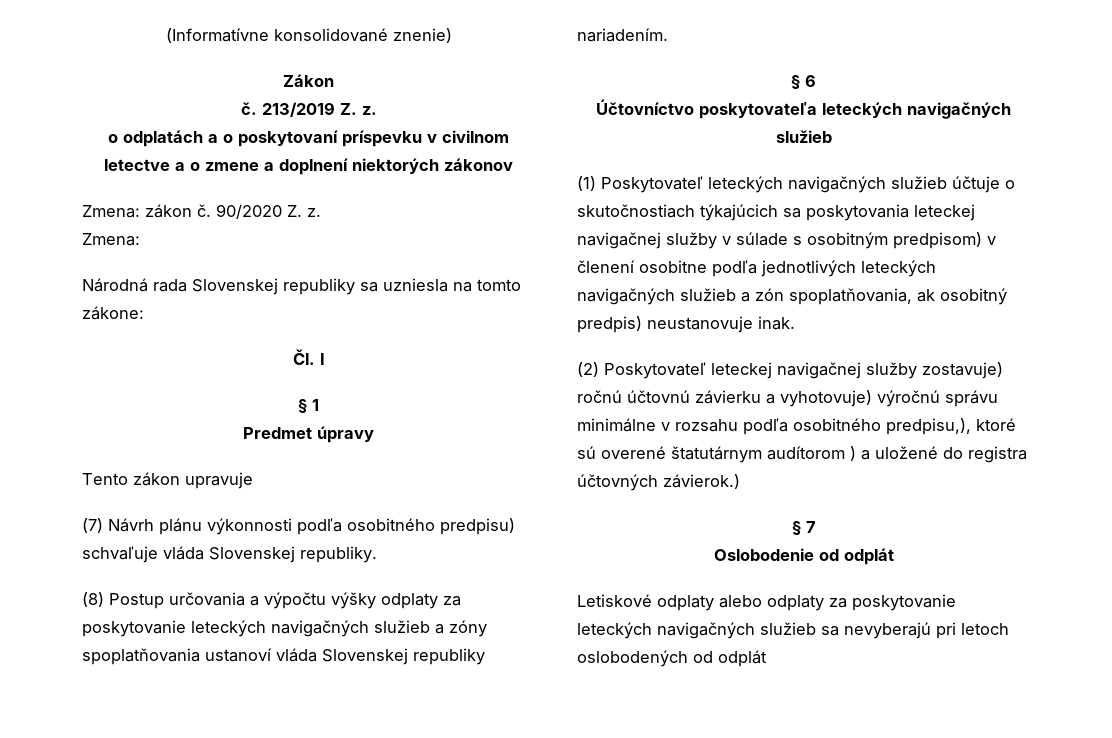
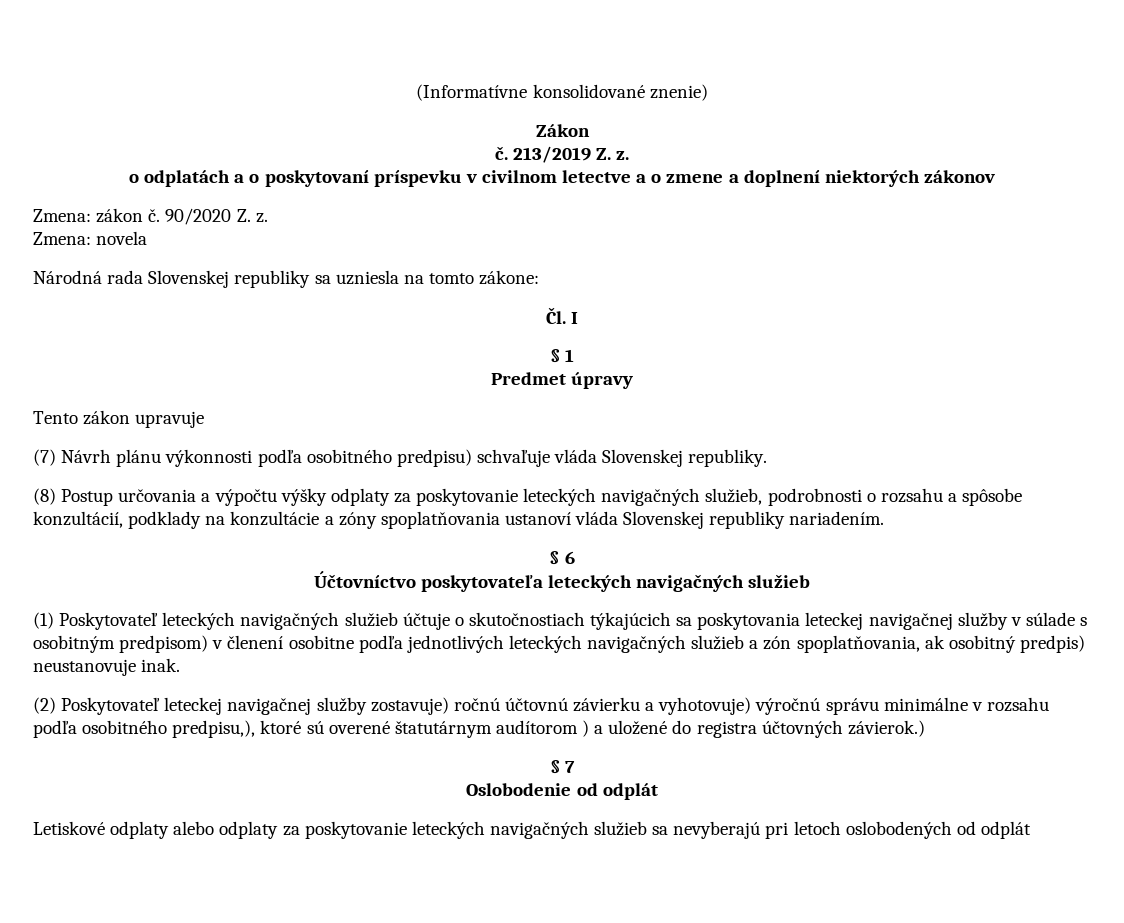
(140, 239) none -> [96,231,148,245] novela
[374,620,430,633] služieb -> [705,488,1023,506] [33,511,320,529] služieb, podrobnosti o rozsahu a spôsobe konzultácií, podklady na konzultácie

